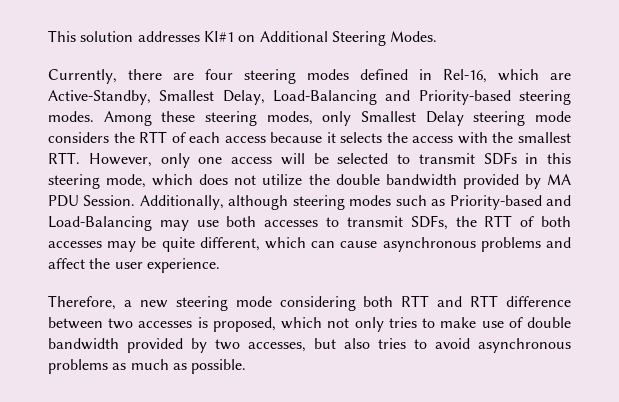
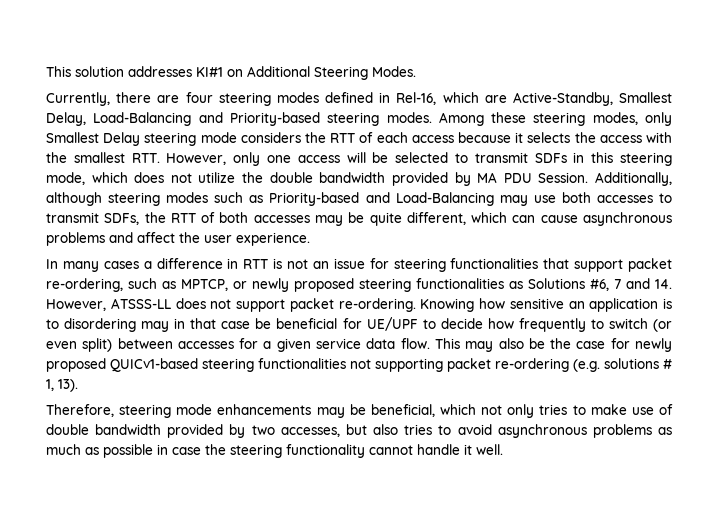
[48,295,571,311] [48,317,276,332] Therefore, a new steering mode considering both RTT and RTT difference between two accesses is proposed, -> [46,258,672,272] [46,278,672,292] [46,298,672,312] [46,317,672,332] [46,338,672,352] [46,358,672,372] [46,379,78,392] [46,404,435,418] In many cases a difference in RTT is not an issue for steering functionalities that support packet re-ordering, such as MPTCP, or newly proposed steering functionalities as Solutions #6, 7 and 14. However, ATSSS-LL does not support packet re-ordering. Knowing how sensitive an application is to disordering may in that case be beneficial for UE/UPF to decide how frequently to switch (or even split) between accesses for a given service data flow. This may also be the case for newly proposed QUICv1-based steering functionalities not supporting packet re-ordering (e.g. solutions # 1, 13). // Therefore, steering mode enhancements may be beneficial,
[191,359,247,374] possible. -> [103,444,503,458] possible in case the steering functionality cannot handle it well.

